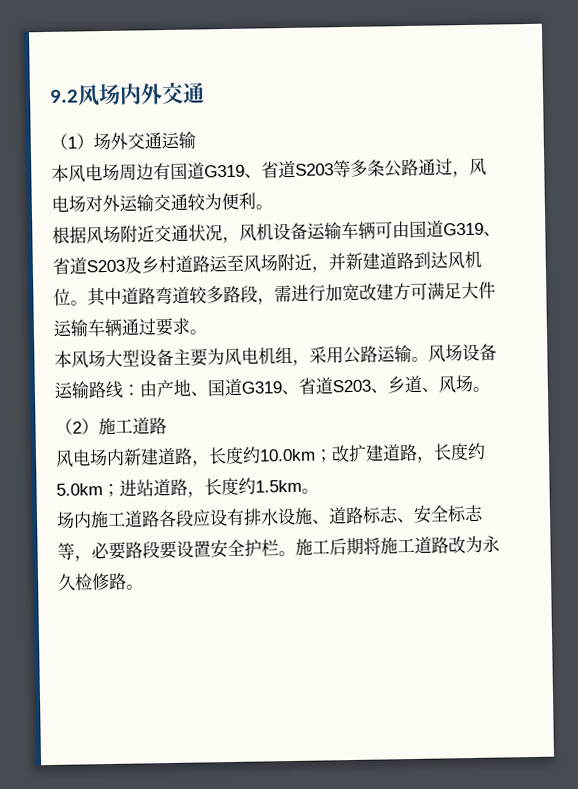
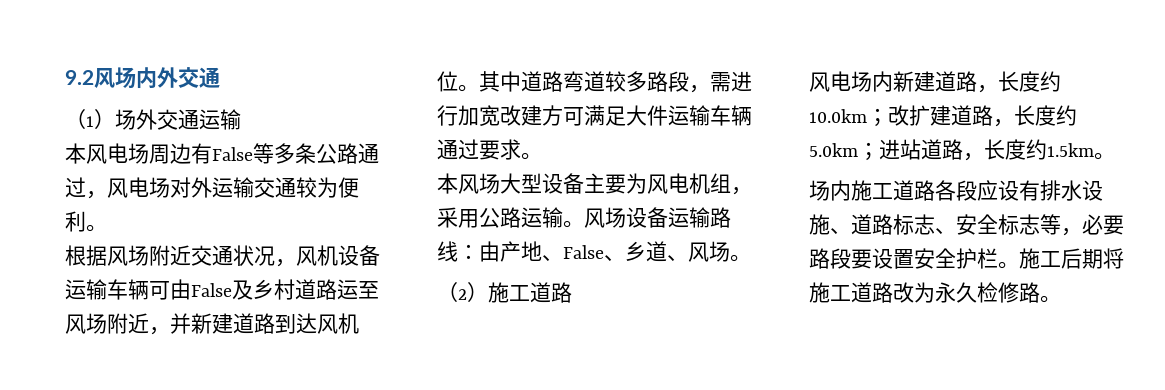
[170,160,334,180] 国道G319、省道S203 -> [212,147,253,161] False
[409,220,501,238] [52,257,125,275] 国道G319、省道S203 -> [191,283,232,297] False
[207,377,371,397] 国道G319、省道S203 -> [563,245,604,259] False

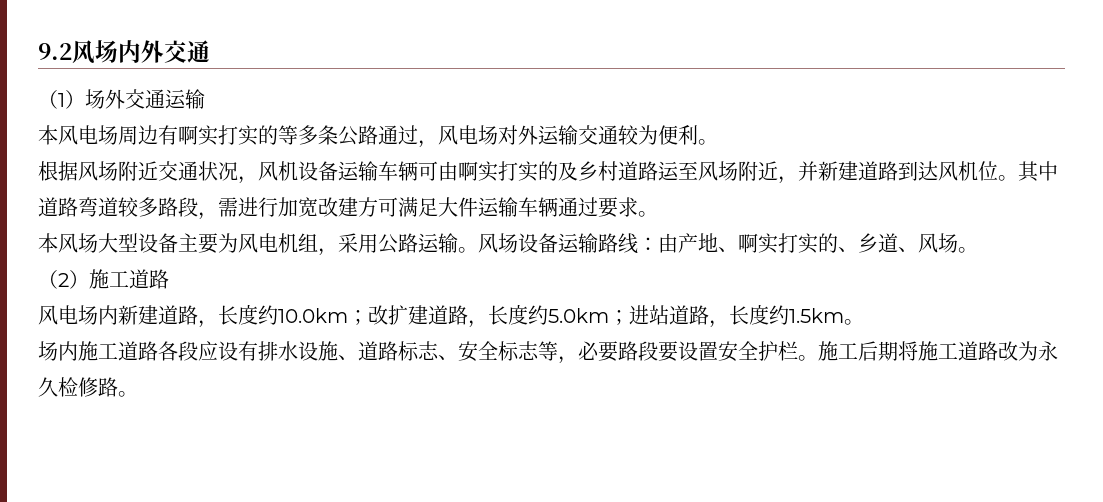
[212,147,253,161] False -> [178,125,278,146] 啊实打实的
[191,283,232,297] False -> [458,161,558,182] 啊实打实的
[563,245,604,259] False -> [738,233,838,254] 啊实打实的

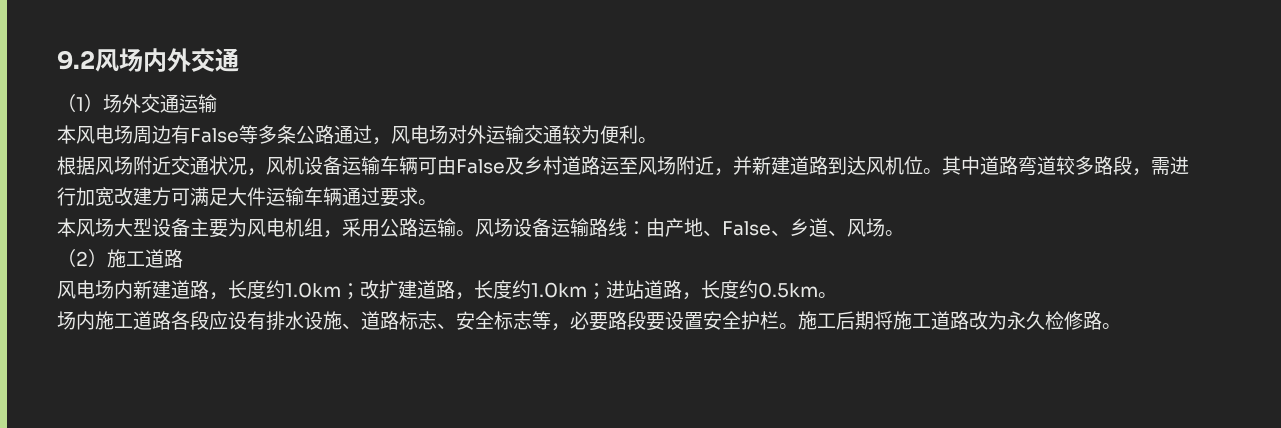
[178,125,278,146] 啊实打实的 -> [190,128,239,143] False
[458,161,558,182] 啊实打实的 -> [456,159,505,174] False
[738,233,838,254] 啊实打实的 -> [722,221,771,236] False
[278,308,348,323] 10.0km -> [285,282,341,298] 1.0km
[548,308,609,323] 5.0km -> [531,282,587,298] 1.0km
[789,308,844,323] 1.5km -> [758,282,818,298] 0.5km

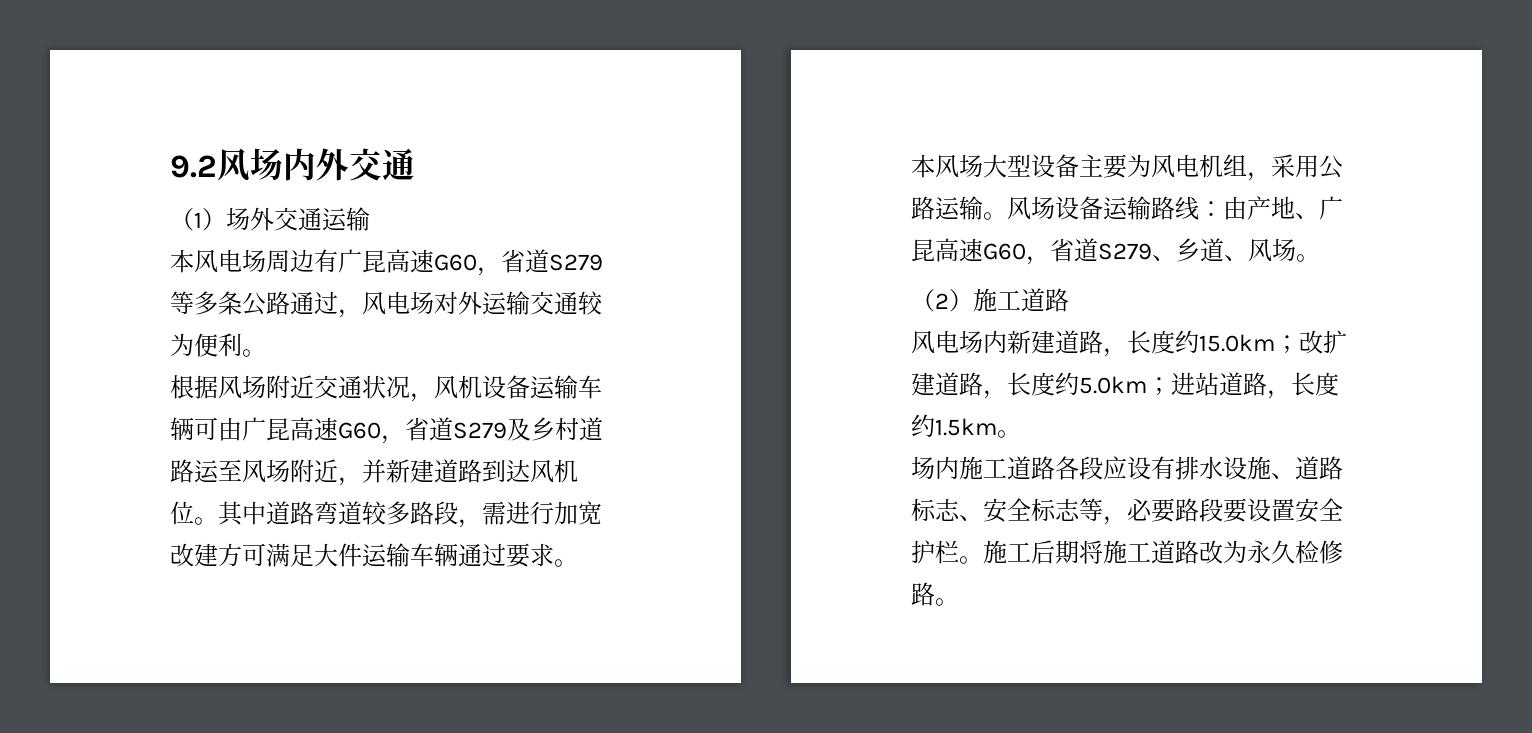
[190,128,239,143] False -> [338,249,603,276] 广昆高速G60，省道S279
[456,159,505,174] False -> [242,417,507,444] 广昆高速G60，省道S279
[722,221,771,236] False -> [1319,196,1343,220] [911,238,1152,265] 广昆高速G60，省道S279
[285,282,341,298] 1.0km -> [1199,334,1275,352] 15.0km
[531,282,587,298] 1.0km -> [1079,376,1147,394] 5.0km
[758,282,818,298] 0.5km -> [935,418,997,436] 1.5km

